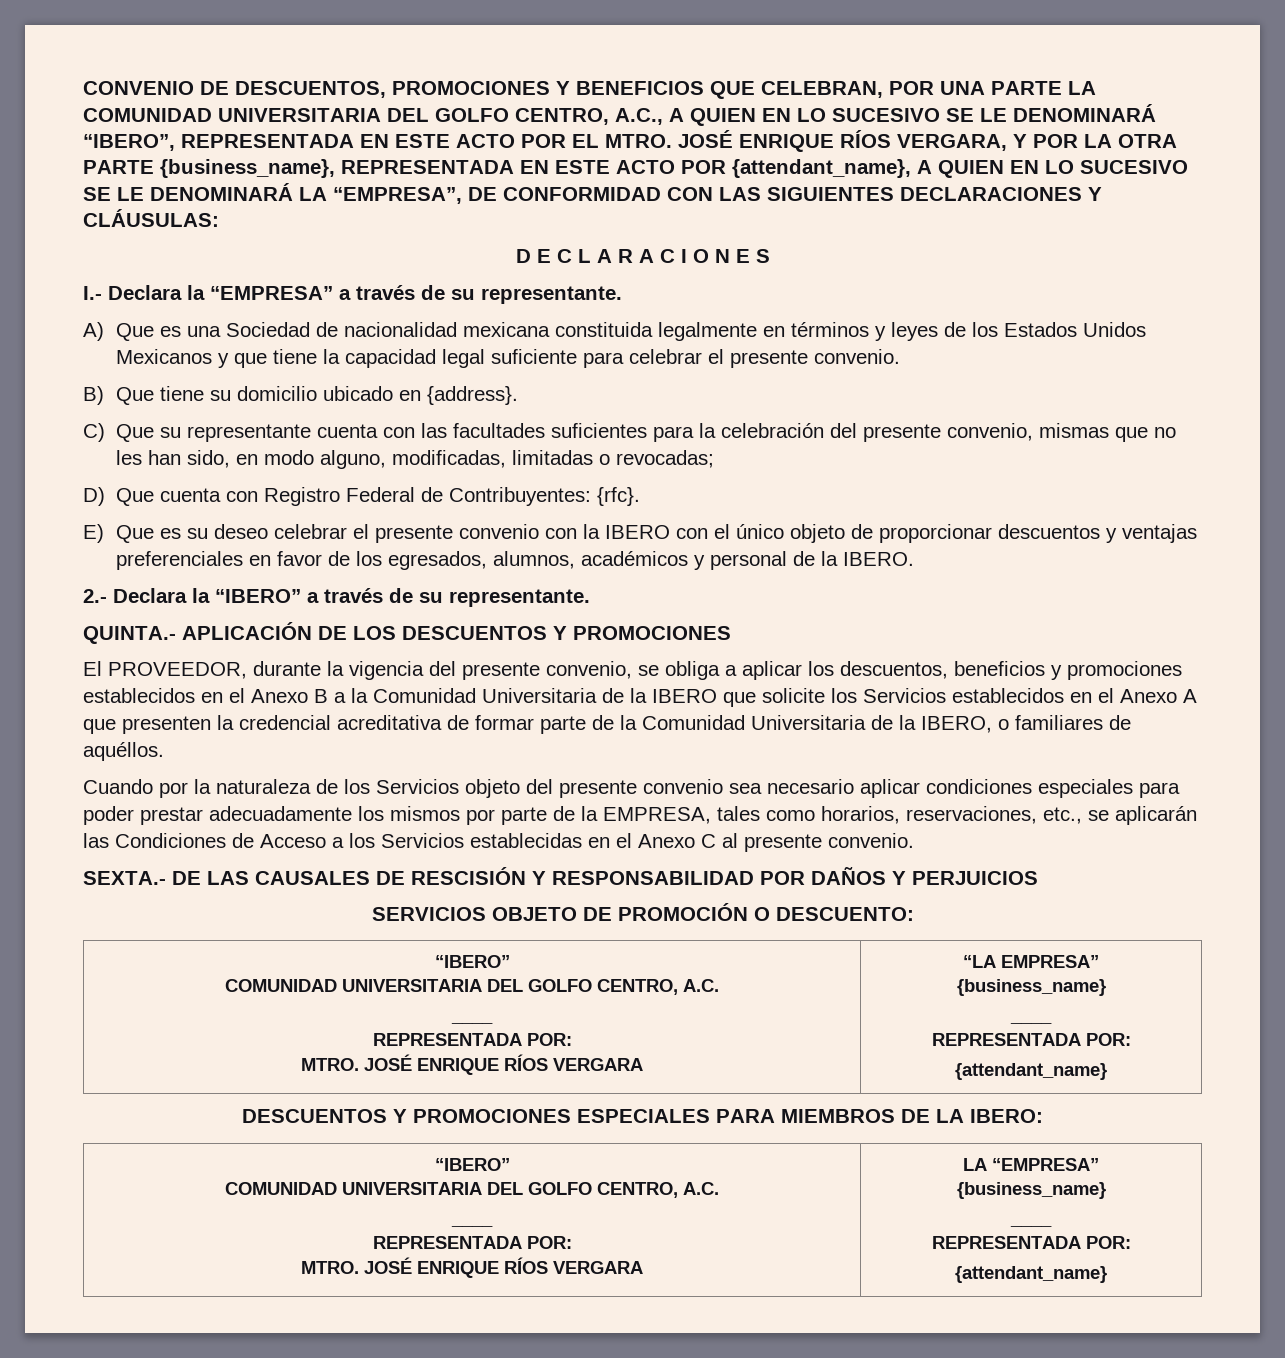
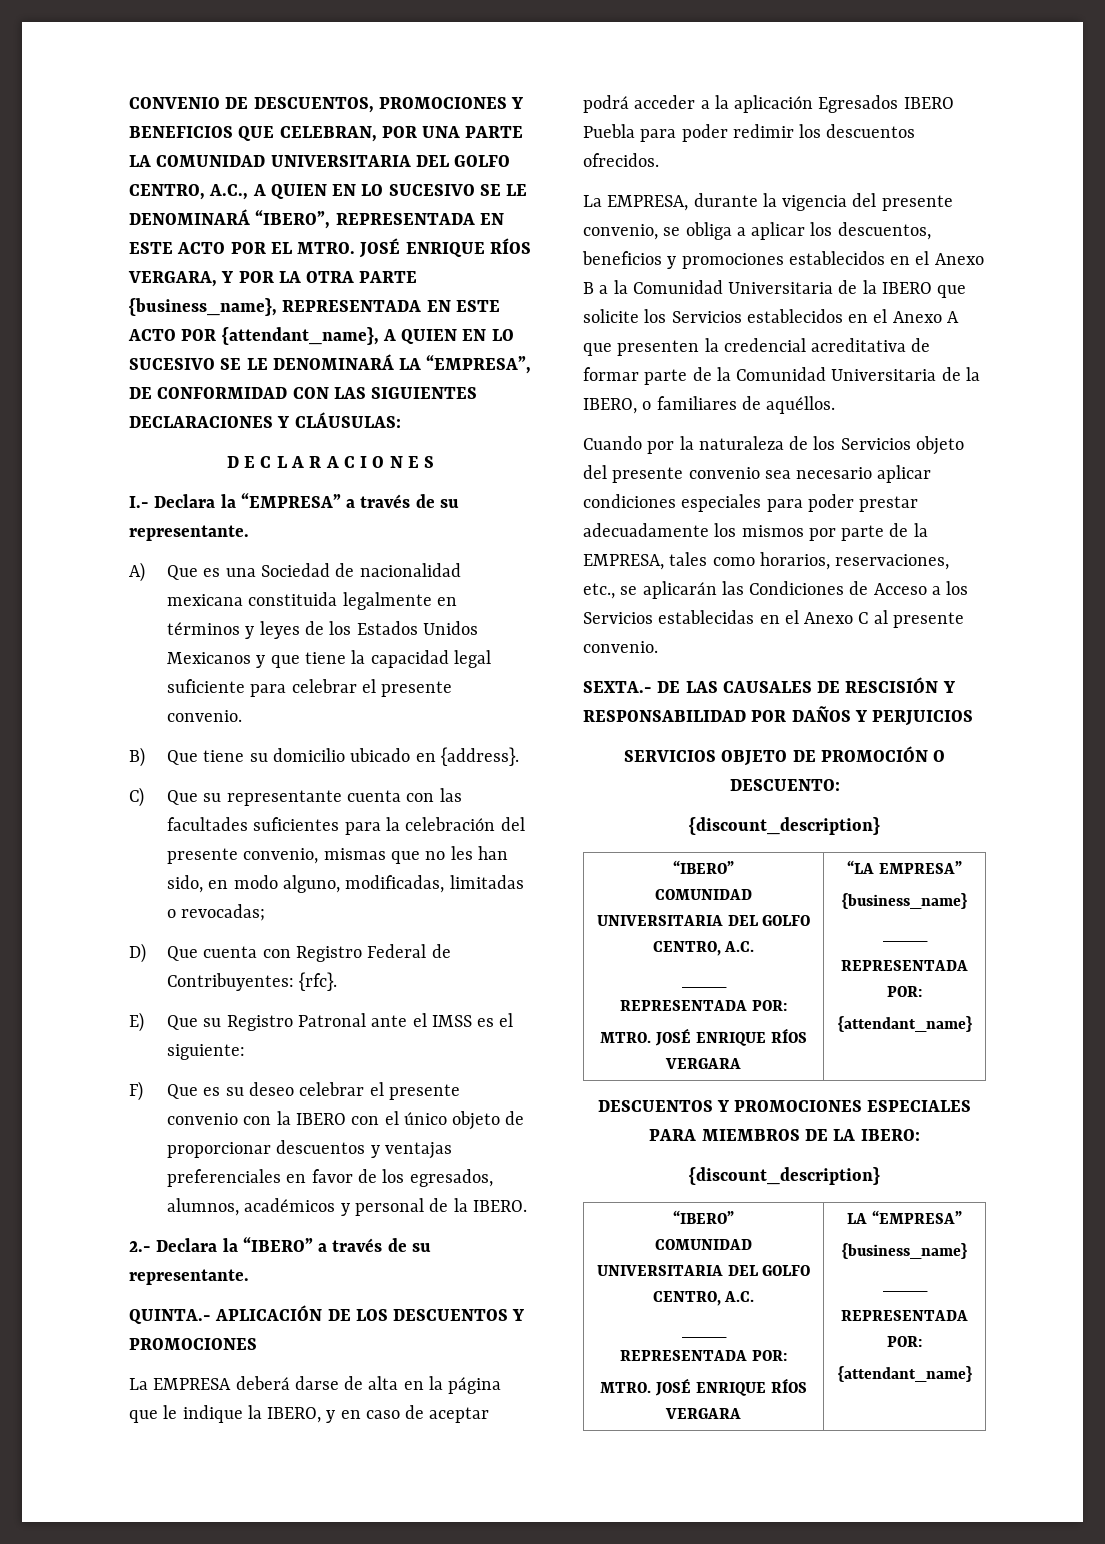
(154, 534) none -> [203,1013,514,1031] [167,1044,246,1060] [129,1081,199,1101] su Registro Patronal ante el IMSS es el siguiente: // F) Que
[83,661,247,679] El PROVEEDOR, -> [129,1376,502,1394] [129,1405,490,1423] [583,95,954,113] [583,124,916,142] [583,153,659,167] [583,195,689,211] La EMPRESA deberá darse de alta en la página que le indique la IBERO, y en caso de aceptar podrá acceder a la aplicación Egresados IBERO Puebla para poder redimir los descuentos ofrecidos. // La EMPRESA,
(914, 914) none -> [689,817,880,835] // {discount_description}
(1043, 1116) none -> [689,1167,880,1185] // {discount_description}

